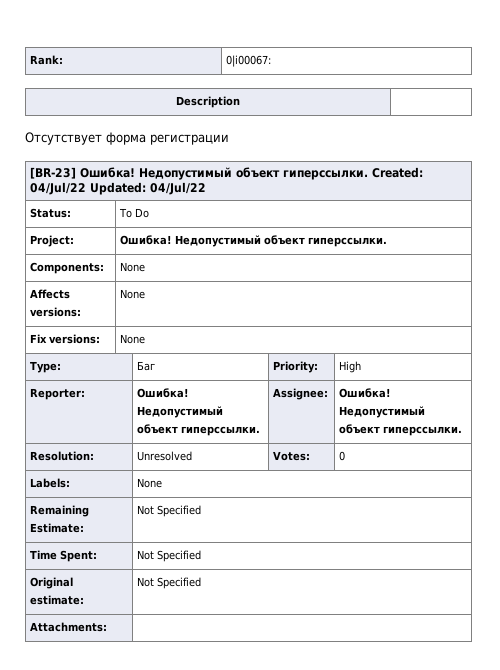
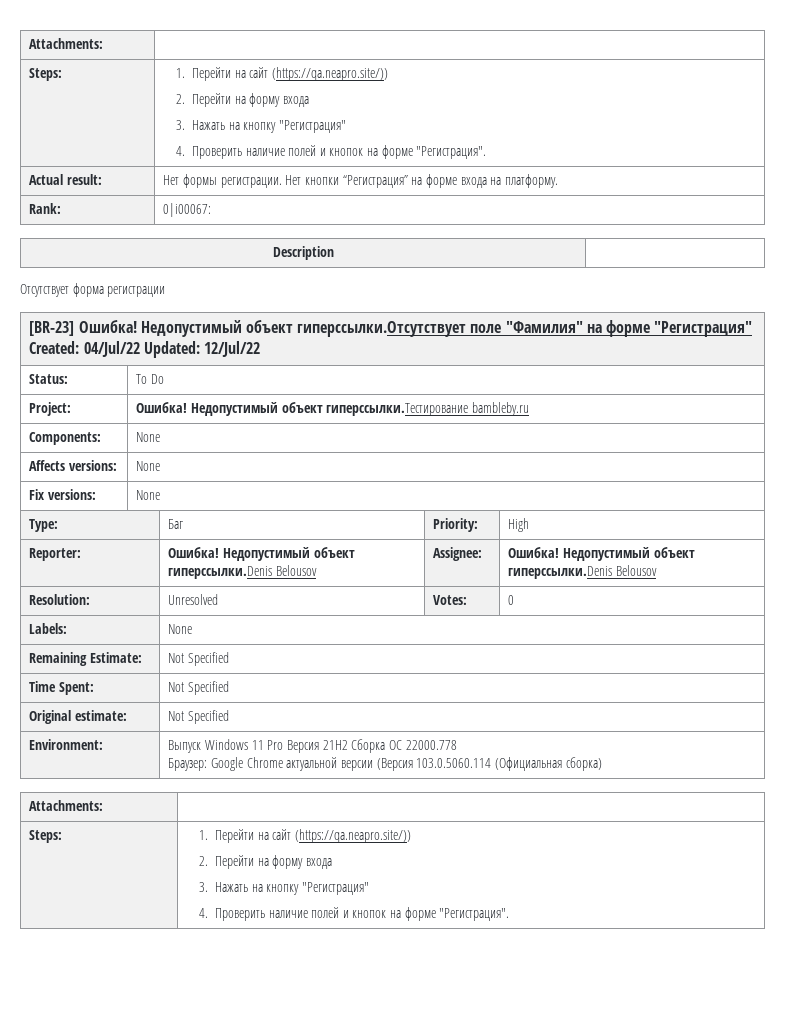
(30, 60) none -> [29,38,104,49] [29,68,63,81] [176,67,388,81] [176,93,309,107] [176,120,346,133] [176,145,487,159] [29,174,103,185] [163,174,558,188] Attachments: | // Steps: | 1. Перейти на сайт (https://qa.neapro.site/)) // 2. Перейти на форму входа // 3. Нажать на кнопку "Регистрация" // 4. Проверить наличие полей и кнопок на форме "Регистрация". // Actual result: | Нет формы регистрации. Нет кнопки “Регистрация” на форме входа на платформу. //
[283,170,369,180] гиперссылки. -> [297,320,753,337] гиперссылки.Отсутствует поле "Фамилия" на форме "Регистрация"
[150,182,207,195] 04/Jul/22 -> [203,341,260,357] 12/Jul/22
[308,237,388,247] гиперссылки. -> [326,402,530,416] гиперссылки.Тестирование bambleby.ru
[181,426,261,436] гиперссылки. -> [168,565,318,579] гиперссылки.Denis Belousov
[383,426,463,436] гиперссылки. -> [508,565,658,579] гиперссылки.Denis Belousov
[30,622,108,632] Attachments: | -> [29,739,104,750] [168,739,457,753] [168,757,602,771] [29,800,104,811] [29,830,63,843] [199,829,411,843] [199,855,332,869] [199,882,369,895] [199,907,510,921] Environment: | Выпуск Windows 11 Pro Версия 21H2 Сборка ОС 22000.778 // Браузер: Google Chrome актуальной версии (Версия 103.0.5060.114 (Официальная сборка) // Attachments: | // Steps: | 1. Перейти на сайт (https://qa.neapro.site/)) // 2. Перейти на форму входа // 3. Нажать на кнопку "Регистрация" // 4. Проверить наличие полей и кнопок на форме "Регистрация".

